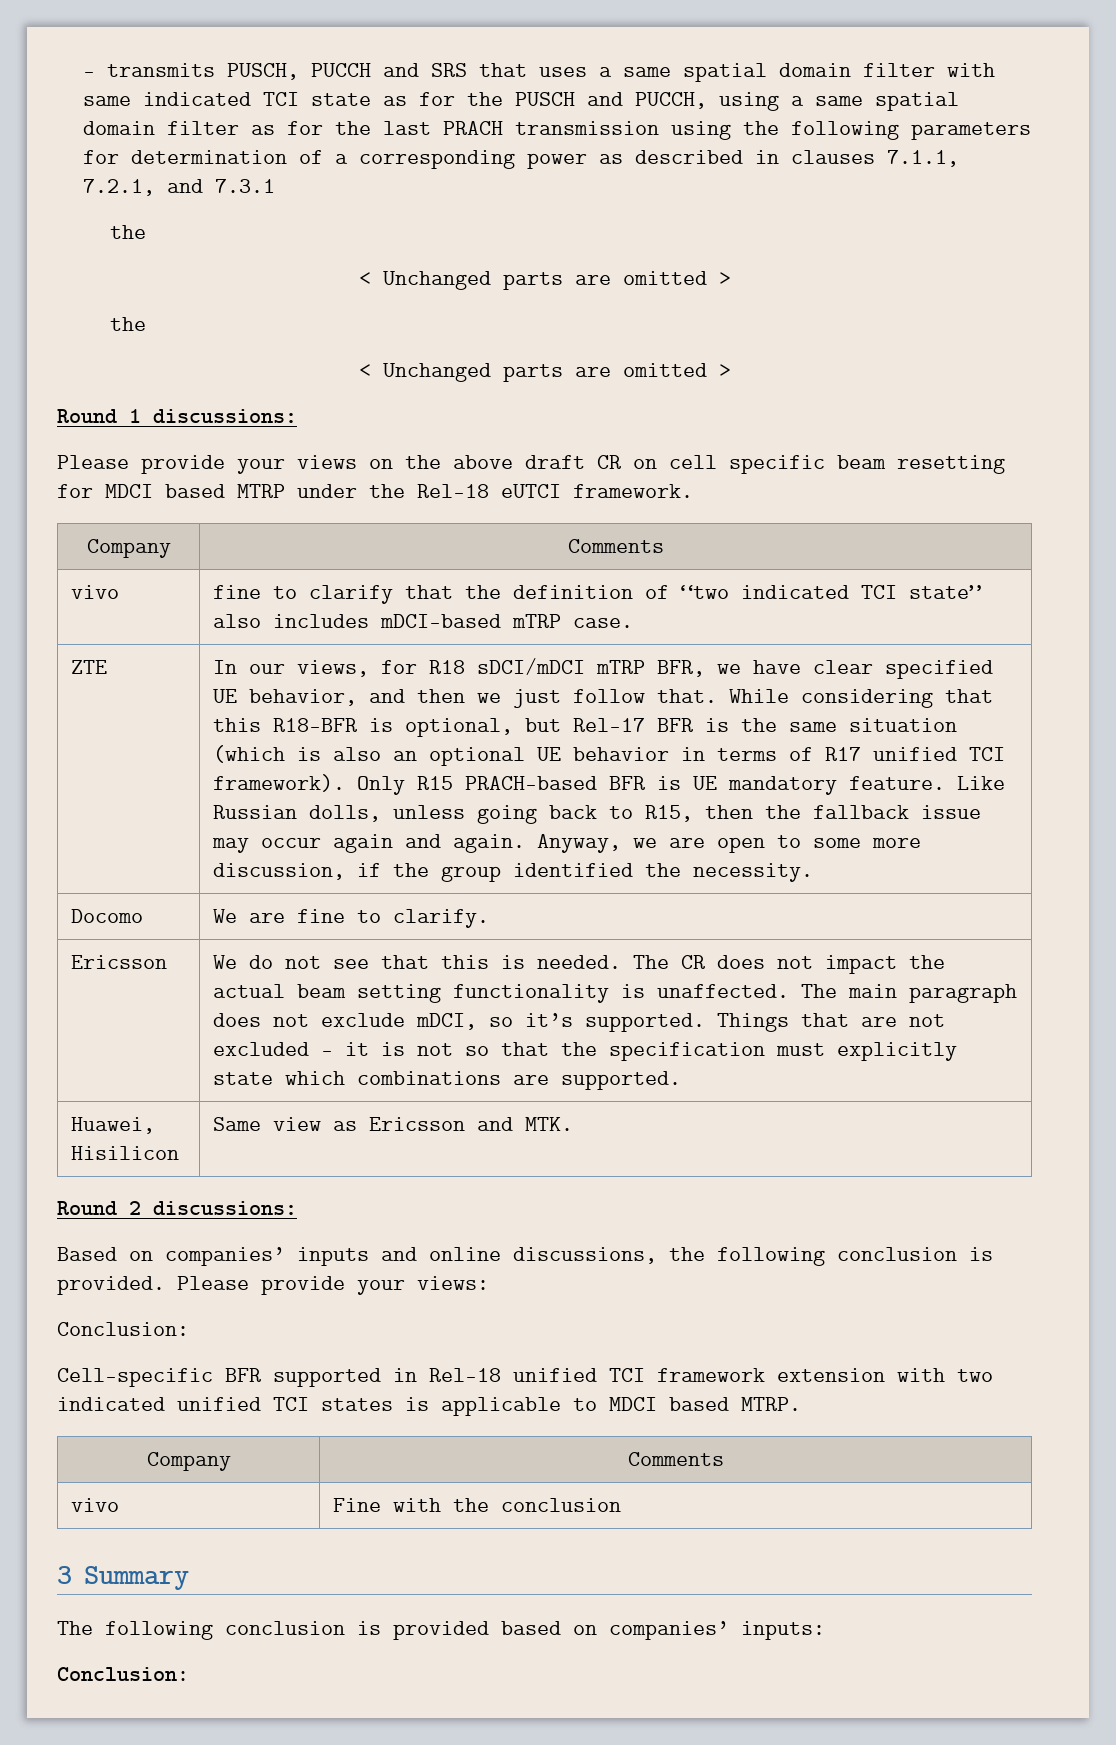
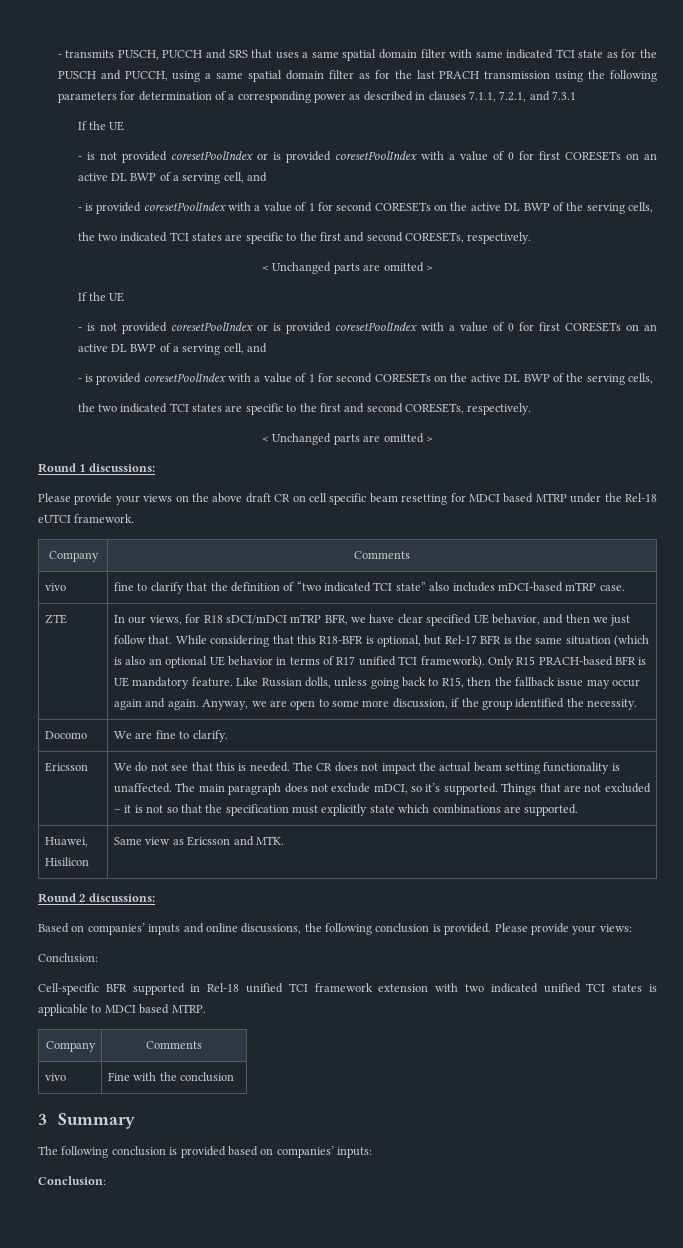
[109,225,146,239] [358,271,731,290] [109,317,146,331] the // < Unchanged parts are omitted > // the -> [77,121,125,131] [77,151,657,163] [77,172,268,184] [77,202,653,214] [77,232,532,244] [262,262,433,274] [77,292,125,302] [77,322,657,334] [77,343,268,355] [77,373,653,385] [77,403,532,415] If the UE // - is not provided coresetPoolIndex or is provided coresetPoolIndex with a value of 0 for first CORESETs on an active DL BWP of a serving cell, and // - is provided coresetPoolIndex with a value of 1 for second CORESETs on the active DL BWP of the serving cells, // the two indicated TCI states are specific to the first and second CORESETs, respectively. // < Unchanged parts are omitted > // If the UE // - is not provided coresetPoolIndex or is provided coresetPoolIndex with a value of 0 for first CORESETs on an active DL BWP of a serving cell, and // - is provided coresetPoolIndex with a value of 1 for second CORESETs on the active DL BWP of the serving cells, // the two indicated TCI states are specific to the first and second CORESETs, respectively.

